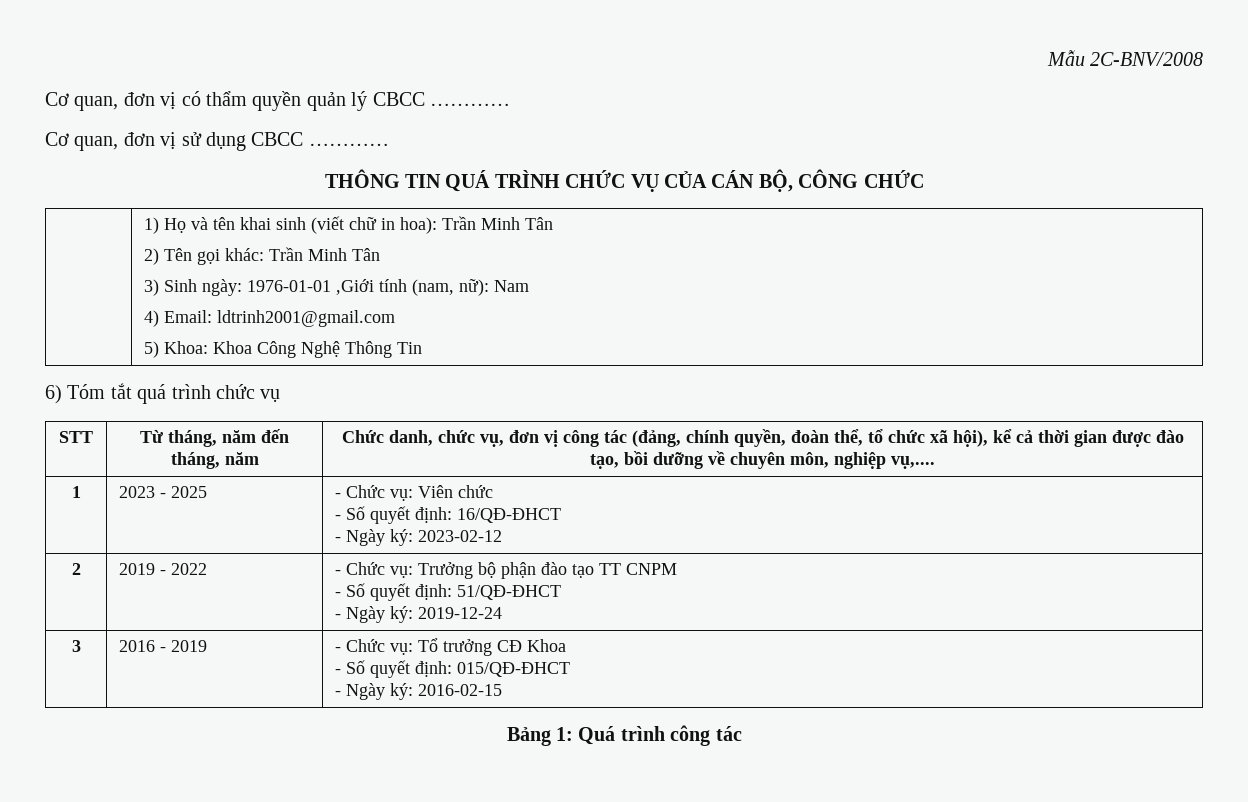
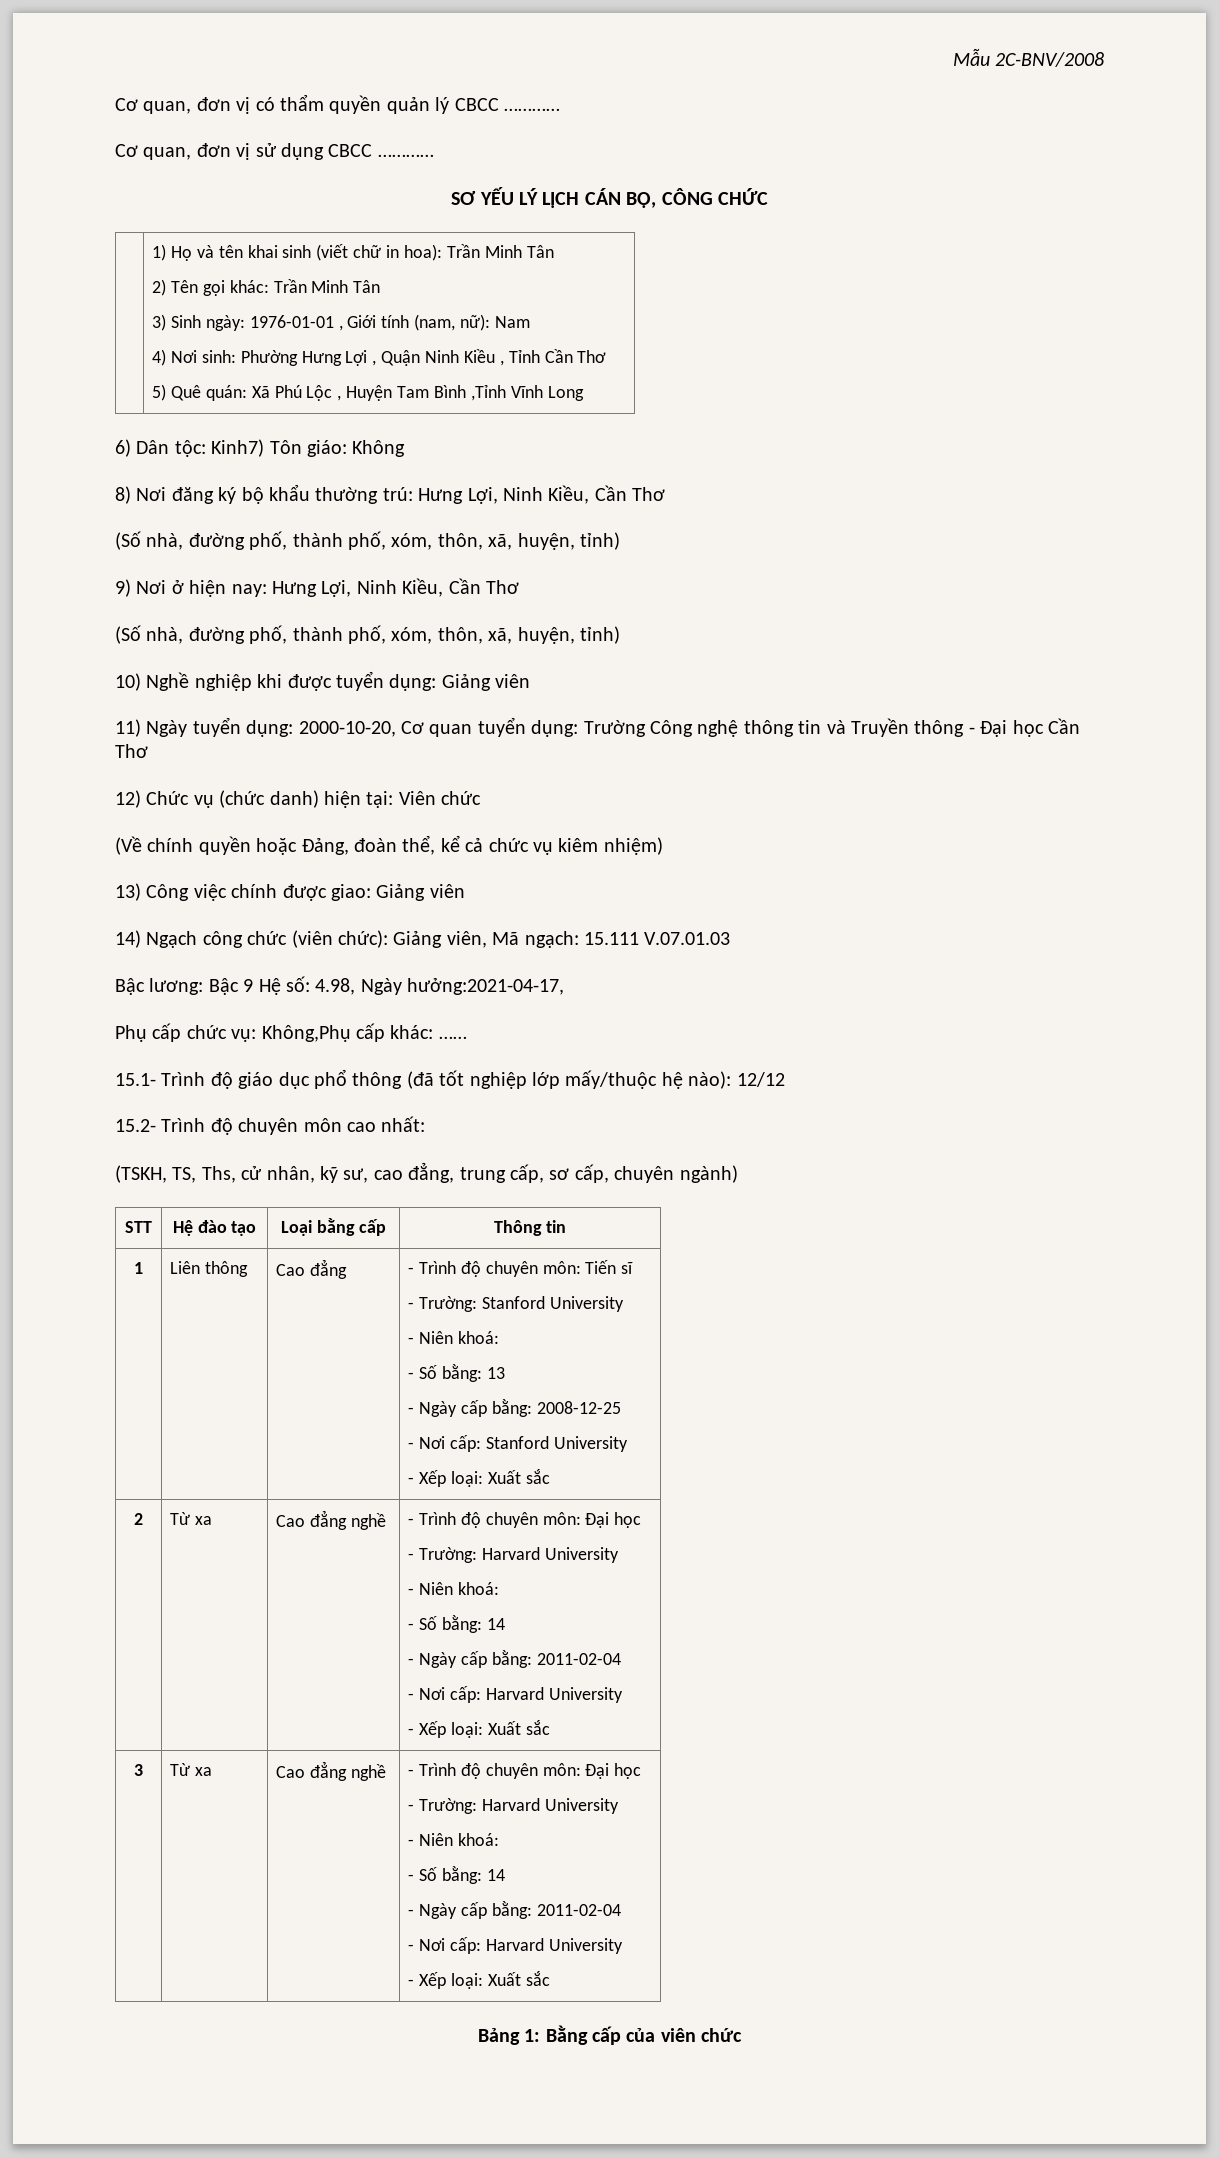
[324,169,707,192] THÔNG TIN QUÁ TRÌNH CHỨC VỤ CỦA -> [451,187,580,208] SƠ YẾU LÝ LỊCH
[336,279,375,295] ,Giới -> [338,315,377,331] , Giới
[164,310,396,327] [144,341,423,358] [45,383,281,404] [59,431,93,443] [140,429,289,447] [170,452,259,469] [341,429,1184,447] [590,451,935,469] [71,486,81,498] [119,486,208,498] [335,485,494,501] [335,506,562,524] [335,529,503,546] [71,563,81,575] [119,563,208,575] [335,562,678,579] [335,583,562,601] [335,606,503,623] [71,640,81,652] [119,640,208,652] [335,638,567,656] [335,660,571,678] [335,683,503,700] [506,725,742,746] Email: ldtrinh2001@gmail.com // 5) Khoa: Khoa Công Nghệ Thông Tin // 6) Tóm tắt quá trình chức vụ // STT | Từ tháng, năm đến tháng, năm | Chức danh, chức vụ, đơn vị công tác (đảng, chính quyền, đoàn thể, tổ chức xã hội), kể cả thời gian được đào tạo, bồi dưỡng về chuyên môn, nghiệp vụ,.... // 1 | 2023 - 2025 | - Chức vụ: Viên chức // - Số quyết định: 16/QĐ-ĐHCT // - Ngày ký: 2023-02-12 // 2 | 2019 - 2022 | - Chức vụ: Trưởng bộ phận đào tạo TT CNPM // - Số quyết định: 51/QĐ-ĐHCT // - Ngày ký: 2019-12-24 // 3 | 2016 - 2019 | - Chức vụ: Tổ trưởng CĐ Khoa // - Số quyết định: 015/QĐ-ĐHCT // - Ngày ký: 2016-02-15 // Bảng 1: Quá trình công tác -> [171,349,607,366] [152,384,584,401] [115,439,406,457] [115,484,666,504] [115,531,620,550] [115,578,519,597] [115,625,620,644] [115,671,531,691] [115,717,1080,737] [115,744,148,758] [115,790,482,808] [115,835,663,855] [115,883,465,901] [115,930,731,948] [115,976,565,995] [115,1023,467,1042] [115,1069,785,1089] [115,1116,426,1135] [115,1162,738,1183] [125,1221,152,1233] [172,1220,257,1236] [280,1218,387,1236] [493,1220,567,1236] [134,1262,143,1274] [170,1261,249,1277] [276,1259,348,1279] [408,1260,634,1277] [408,1296,624,1312] [408,1331,499,1344] [408,1364,505,1382] [408,1399,621,1417] [408,1435,628,1452] [408,1469,550,1487] [134,1513,143,1525] [170,1512,213,1525] [276,1510,386,1530] [408,1512,642,1528] [408,1547,619,1563] [408,1582,499,1595] [408,1615,505,1633] [408,1650,621,1668] [408,1686,623,1703] [408,1720,550,1738] [134,1764,143,1776] [170,1763,213,1776] [276,1761,386,1781] [408,1763,642,1779] [408,1798,619,1814] [408,1833,499,1846] [408,1866,505,1884] [408,1901,621,1919] [408,1937,623,1954] [408,1971,550,1989] [477,2025,743,2045] Nơi sinh: Phường Hưng Lợi , Quận Ninh Kiều , Tỉnh Cần Thơ // 5) Quê quán: Xã Phú Lộc , Huyện Tam Bình ,Tỉnh Vĩnh Long // 6) Dân tộc: Kinh7) Tôn giáo: Không // 8) Nơi đăng ký bộ khẩu thường trú: Hưng Lợi, Ninh Kiều, Cần Thơ // (Số nhà, đường phố, thành phố, xóm, thôn, xã, huyện, tỉnh) // 9) Nơi ở hiện nay: Hưng Lợi, Ninh Kiều, Cần Thơ // (Số nhà, đường phố, thành phố, xóm, thôn, xã, huyện, tỉnh) // 10) Nghề nghiệp khi được tuyển dụng: Giảng viên // 11) Ngày tuyển dụng: 2000-10-20, Cơ quan tuyển dụng: Trường Công nghệ thông tin và Truyền thông - Đại học Cần Thơ // 12) Chức vụ (chức danh) hiện tại: Viên chức // (Về chính quyền hoặc Đảng, đoàn thể, kể cả chức vụ kiêm nhiệm) // 13) Công việc chính được giao: Giảng viên // 14) Ngạch công chức (viên chức): Giảng viên, Mã ngạch: 15.111 V.07.01.03 // Bậc lương: Bậc 9 Hệ số: 4.98, Ngày hưởng:2021-04-17, // Phụ cấp chức vụ: Không,Phụ cấp khác: …… // 15.1- Trình độ giáo dục phổ thông (đã tốt nghiệp lớp mấy/thuộc hệ nào): 12/12 // 15.2- Trình độ chuyên môn cao nhất: // (TSKH, TS, Ths, cử nhân, kỹ sư, cao đẳng, trung cấp, sơ cấp, chuyên ngành) // STT | Hệ đào tạo | Loại bằng cấp | Thông tin // 1 | Liên thông | Cao đẳng | - Trình độ chuyên môn: Tiến sĩ // - Trường: Stanford University // - Niên khoá: // - Số bằng: 13 // - Ngày cấp bằng: 2008-12-25 // - Nơi cấp: Stanford University // - Xếp loại: Xuất sắc // 2 | Từ xa | Cao đẳng nghề | - Trình độ chuyên môn: Đại học // - Trường: Harvard University // - Niên khoá: // - Số bằng: 14 // - Ngày cấp bằng: 2011-02-04 // - Nơi cấp: Harvard University // - Xếp loại: Xuất sắc // 3 | Từ xa | Cao đẳng nghề | - Trình độ chuyên môn: Đại học // - Trường: Harvard University // - Niên khoá: // - Số bằng: 14 // - Ngày cấp bằng: 2011-02-04 // - Nơi cấp: Harvard University // - Xếp loại: Xuất sắc // Bảng 1: Bằng cấp của viên chức

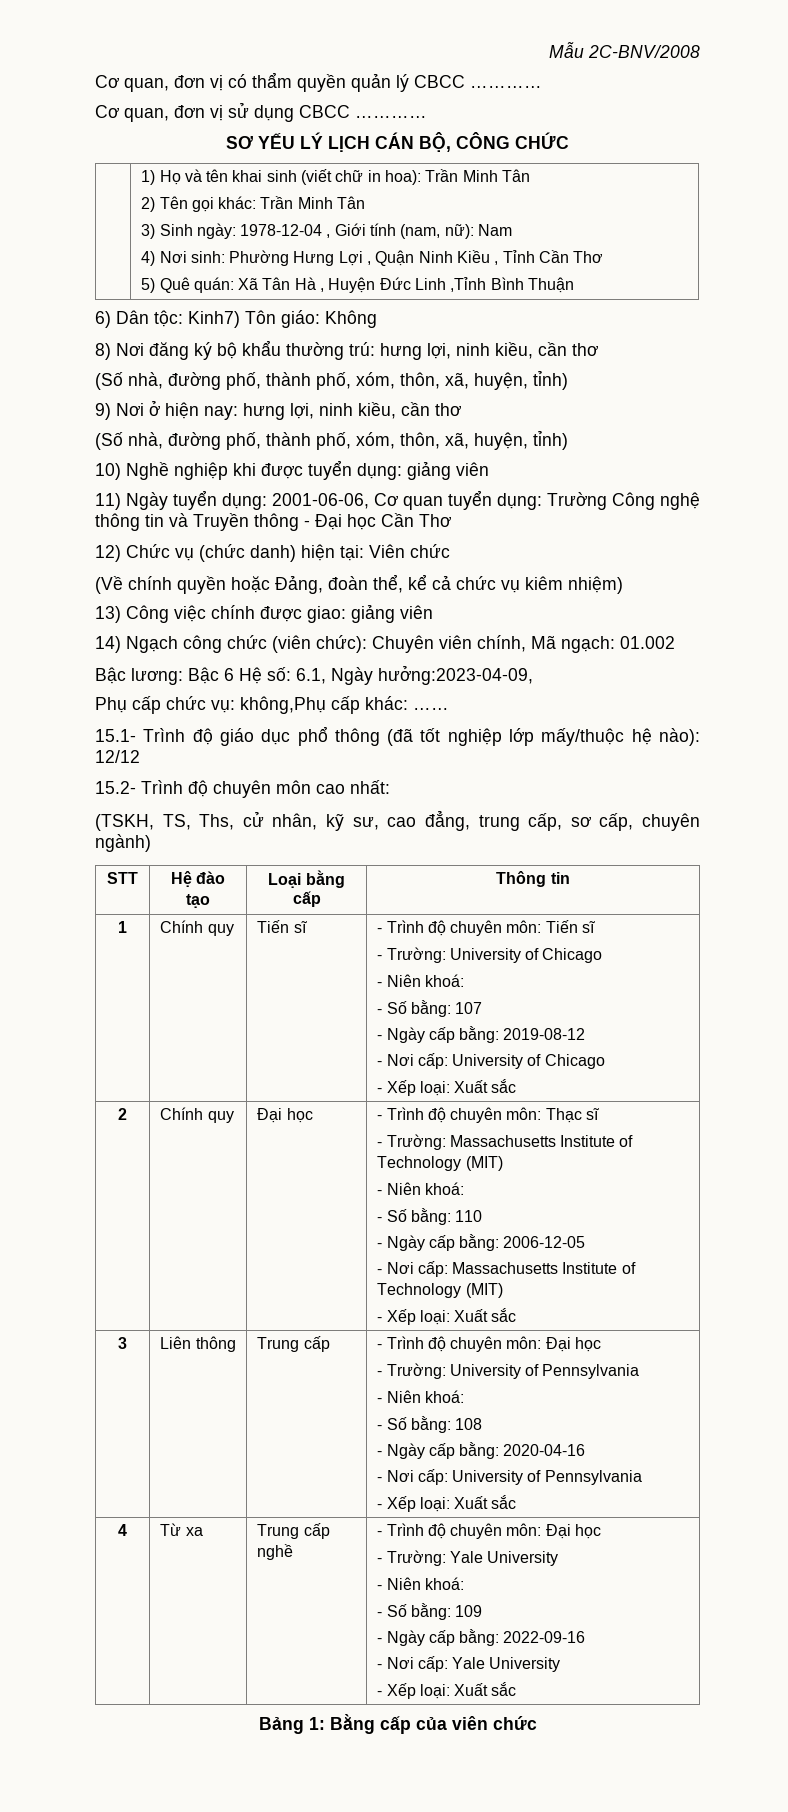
[249,315,334,328] 1976-01-01 -> [240,224,323,236] 1978-12-04
[274,385,584,401] Phú Lộc , Huyện Tam Bình ,Tỉnh Vĩnh Long -> [262,277,575,293] Tân Hà , Huyện Đức Linh ,Tỉnh Bình Thuận
[418,485,666,504] Hưng Lợi, Ninh Kiều, Cần Thơ -> [380,342,598,360] hưng lợi, ninh kiều, cần thơ
[272,578,519,597] Hưng Lợi, Ninh Kiều, Cần Thơ -> [243,402,461,420] hưng lợi, ninh kiều, cần thơ
[441,674,491,691] Giảng -> [407,461,451,480] giảng
[298,721,396,737] 2000-10-20, -> [272,493,369,509] 2001-06-06,
[376,884,426,901] Giảng -> [351,604,395,623] giảng
[393,931,731,948] Giảng viên, Mã ngạch: 15.111 V.07.01.03 -> [372,635,675,653] Chuyên viên chính, Mã ngạch: 01.002
[243,979,254,992] 9 -> [224,668,234,681] 6
[315,978,565,995] 4.98, Ngày hưởng:2021-04-17, -> [296,665,533,685] 6.1, Ngày hưởng:2023-04-09,
[261,1025,351,1042] Không,Phụ -> [240,696,326,714] không,Phụ
[170,1261,249,1277] [276,1259,348,1279] Liên thông | Cao đẳng -> [160,920,234,936] [257,920,308,933] Chính quy | Tiến sĩ
[481,1296,624,1312] [408,1331,499,1344] [408,1364,505,1382] [408,1399,621,1417] [408,1435,628,1452] Stanford University // - Niên khoá: // - Số bằng: 13 // - Ngày cấp bằng: 2008-12-25 // - Nơi cấp: Stanford University -> [449,948,603,963] [377,974,464,987] [377,1000,483,1017] [377,1026,586,1043] [377,1053,605,1069] University of Chicago // - Niên khoá: // - Số bằng: 107 // - Ngày cấp bằng: 2019-08-12 // - Nơi cấp: University of Chicago
[170,1512,213,1525] [276,1510,348,1530] | Từ xa | Cao đẳng -> [160,1107,234,1123] [257,1108,313,1123] [377,1107,601,1123] [377,1134,634,1150] [377,1156,503,1171] [377,1182,464,1195] [377,1208,483,1225] [377,1234,586,1251] [377,1261,636,1277] [377,1283,503,1298] [377,1308,517,1325] [118,1337,127,1349] [160,1336,236,1352] [257,1336,330,1352] [377,1336,602,1352] [377,1363,640,1379] [377,1390,464,1403] [377,1416,483,1433] [377,1442,586,1459] [377,1469,642,1485] [377,1495,517,1512] [118,1524,127,1536] [160,1523,203,1536] [257,1523,330,1539] | Chính quy | Đại học | - Trình độ chuyên môn: Thạc sĩ // - Trường: Massachusetts Institute of Technology (MIT) // - Niên khoá: // - Số bằng: 110 // - Ngày cấp bằng: 2006-12-05 // - Nơi cấp: Massachusetts Institute of Technology (MIT) // - Xếp loại: Xuất sắc // 3 | Liên thông | Trung cấp | - Trình độ chuyên môn: Đại học // - Trường: University of Pennsylvania // - Niên khoá: // - Số bằng: 108 // - Ngày cấp bằng: 2020-04-16 // - Nơi cấp: University of Pennsylvania // - Xếp loại: Xuất sắc // 4 | Từ xa | Trung cấp
[481,1547,619,1563] [408,1582,499,1595] [408,1615,505,1633] [408,1650,621,1668] [408,1686,623,1703] [408,1720,550,1738] [134,1764,143,1776] [170,1763,213,1776] [276,1761,386,1781] [408,1763,642,1779] [408,1798,619,1814] [408,1833,499,1846] [408,1866,505,1884] [408,1901,621,1919] [408,1937,544,1954] Harvard University // - Niên khoá: // - Số bằng: 14 // - Ngày cấp bằng: 2011-02-04 // - Nơi cấp: Harvard University // - Xếp loại: Xuất sắc // 3 | Từ xa | Cao đẳng nghề | - Trình độ chuyên môn: Đại học // - Trường: Harvard University // - Niên khoá: // - Số bằng: 14 // - Ngày cấp bằng: 2011-02-04 // - Nơi cấp: Harvard -> [449,1551,559,1566] [377,1577,464,1590] [377,1603,483,1620] [377,1629,586,1646] [377,1656,486,1672] Yale University // - Niên khoá: // - Số bằng: 109 // - Ngày cấp bằng: 2022-09-16 // - Nơi cấp: Yale

